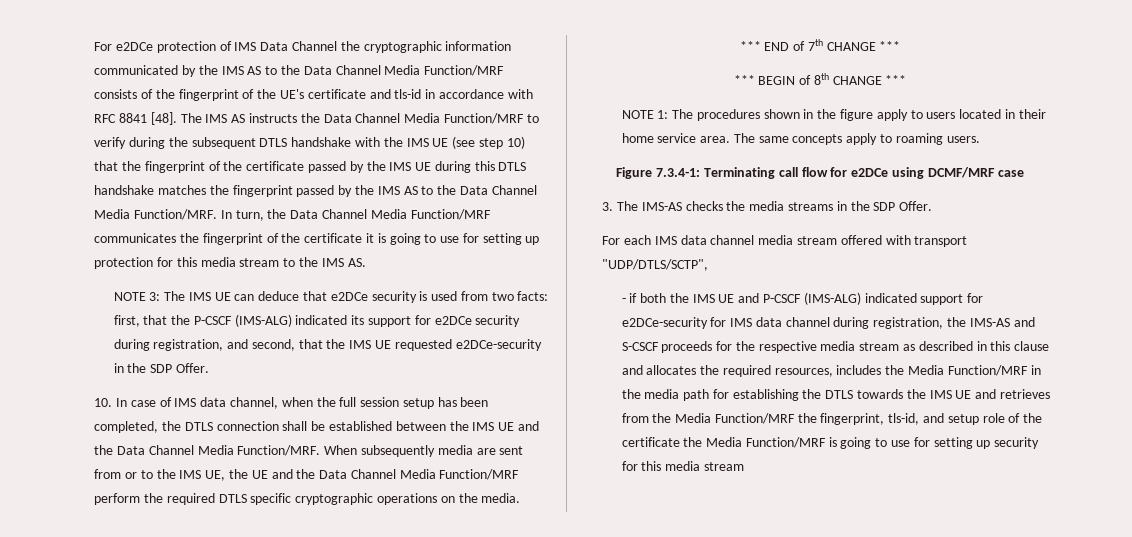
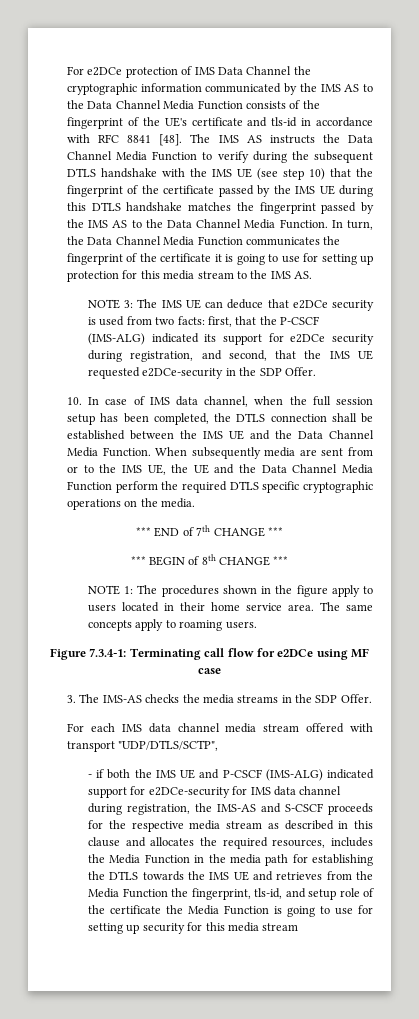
[424,65,505,76] Function/MRF -> [197,100,243,110] Function
[443,113,524,124] Function/MRF -> [152,151,198,161] Function
[134,209,218,220] Function/MRF. -> [279,219,328,229] Function.
[410,209,491,220] Function/MRF -> [197,236,243,246] Function
[237,445,321,456] Function/MRF. -> [102,447,151,457] Function.
[439,469,520,480] Function/MRF -> [67,481,113,491] Function
[927,167,995,178] DCMF/MRF -> [351,648,369,658] MF
[947,365,1028,376] Function/MRF -> [144,854,190,864] Function
[714,413,795,424] Function/MRF -> [122,888,168,898] Function
[745,437,826,448] Function/MRF -> [224,905,270,915] Function

